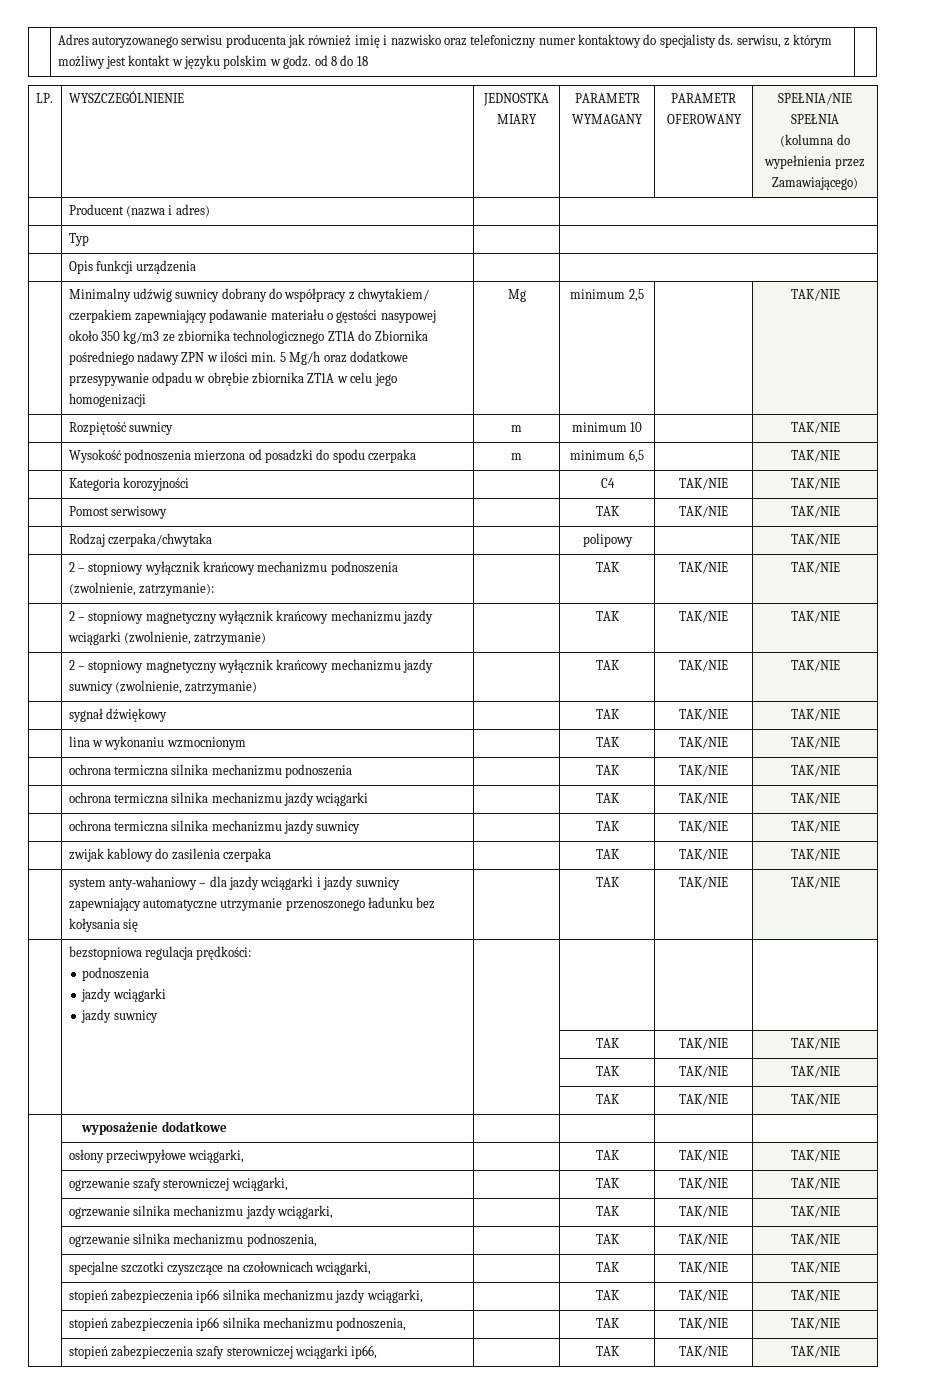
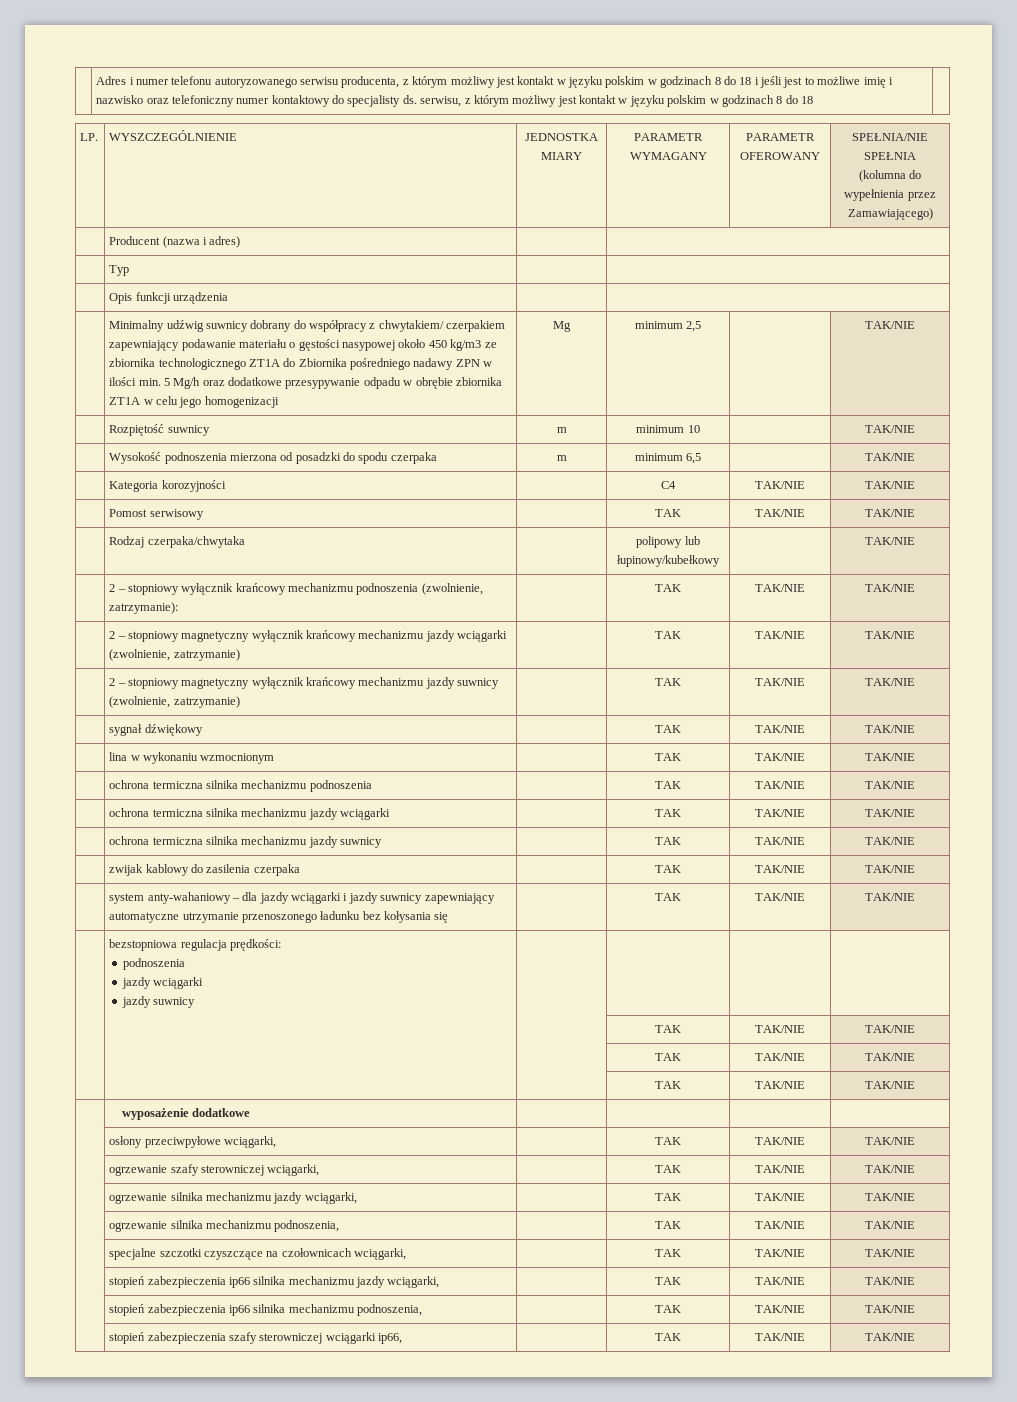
[91,34,352,48] autoryzowanego serwisu producenta jak również -> [129,76,861,88] i numer telefonu autoryzowanego serwisu producenta, z którym możliwy jest kontakt w języku polskim w godzinach 8 do 18 i jeśli jest to możliwe
[283,55,328,69] godz. od -> [721,95,774,107] godzinach
[100,331,120,341] 350 -> [428,340,447,348] 450
(633, 540) none -> [684,536,700,545] [617,555,720,567] lub łupinowy/kubełkowy

